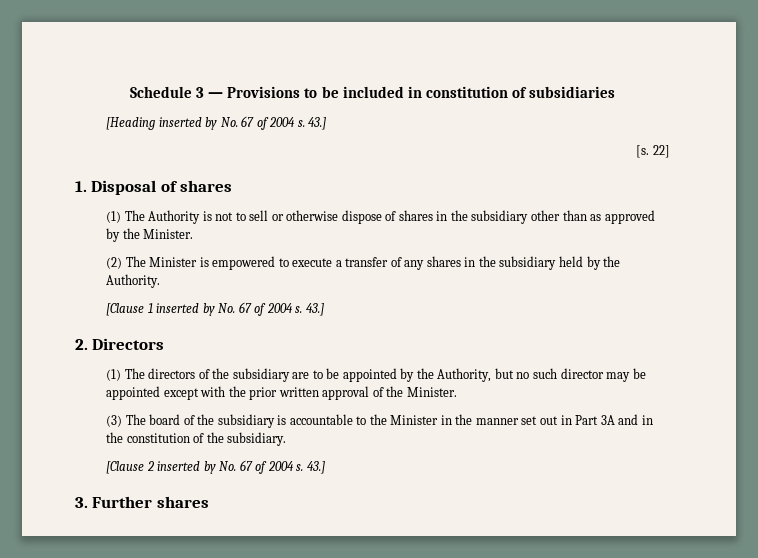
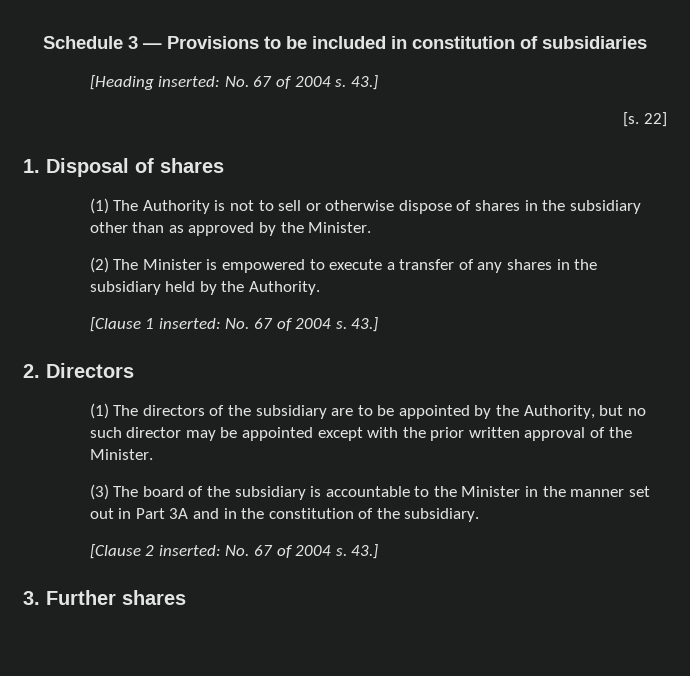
[158,117,218,130] inserted by -> [158,76,221,87] inserted:
[156,303,215,316] inserted by -> [158,318,221,329] inserted:
[157,461,216,474] inserted by -> [158,545,221,556] inserted:

